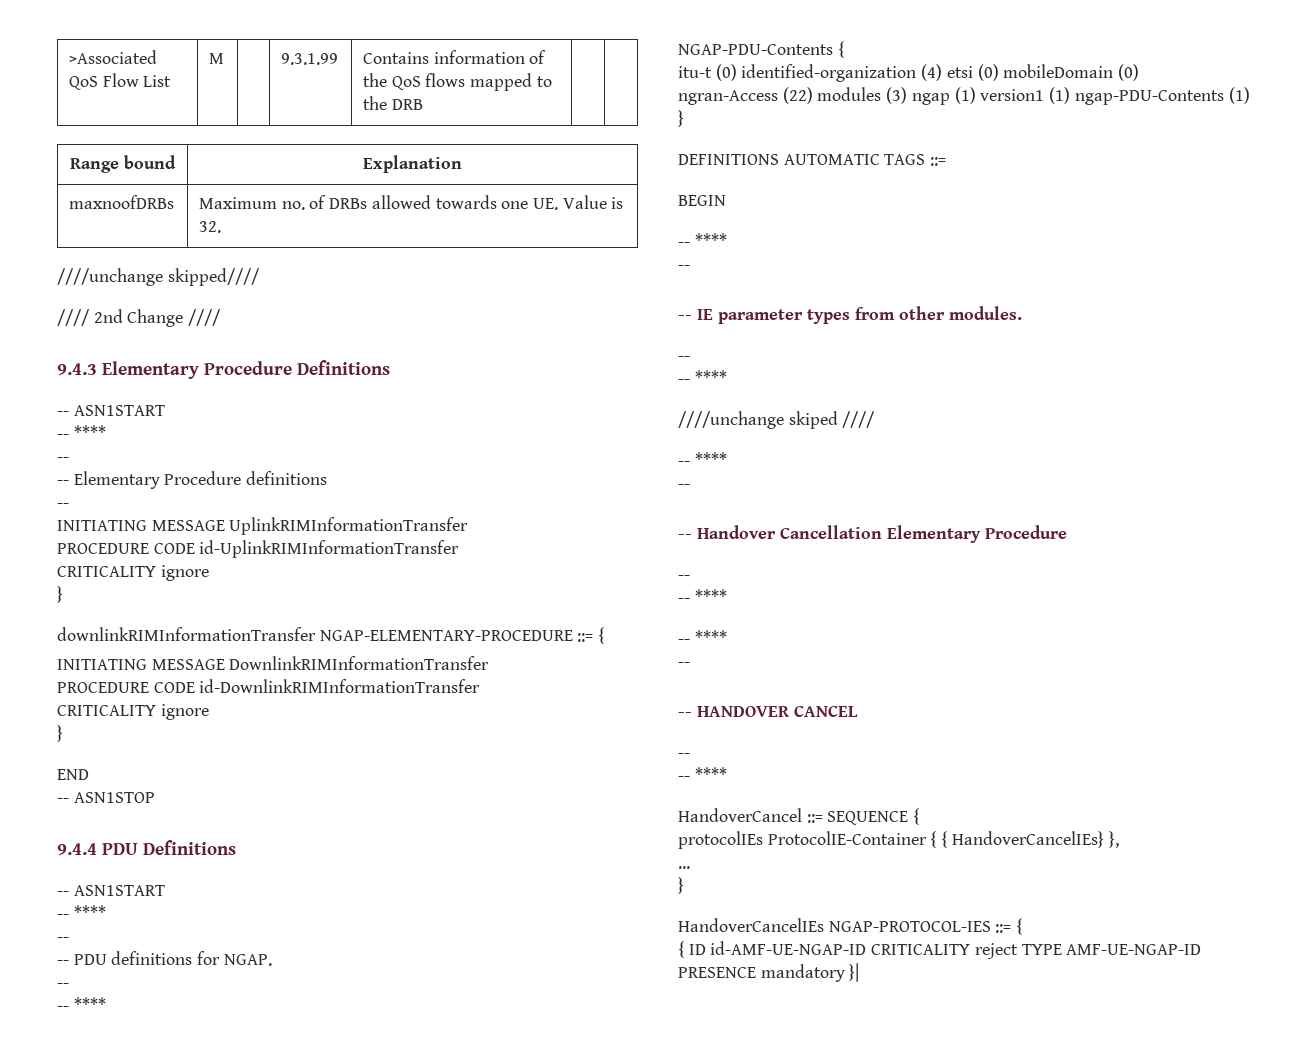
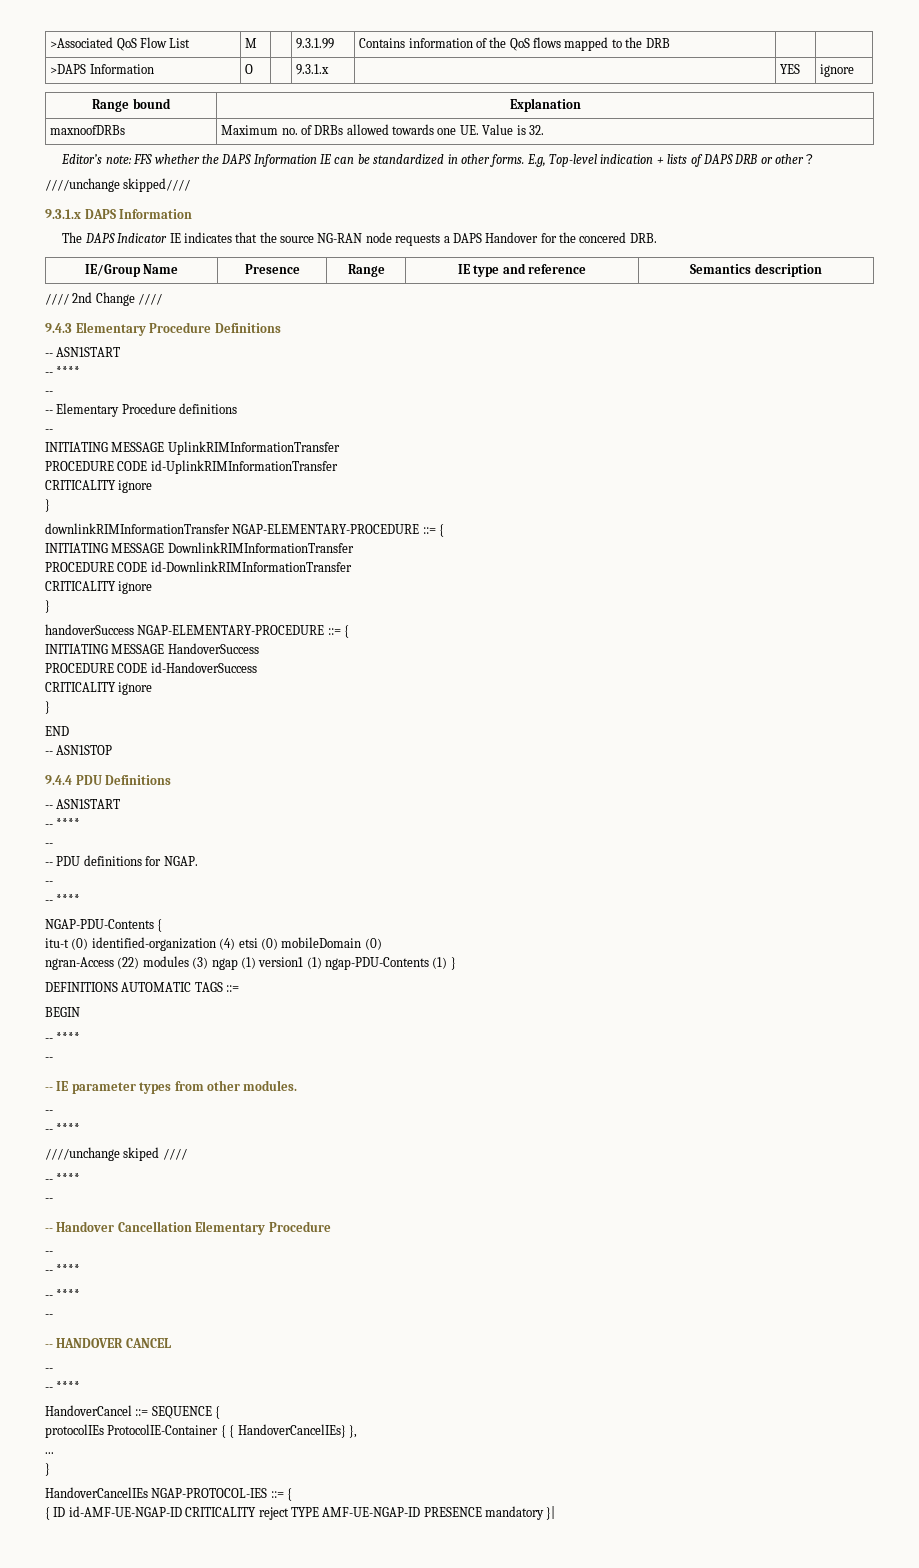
(423, 104) none -> [50,64,154,74] [245,64,254,74] [296,64,330,75] [780,64,801,74] [820,64,855,77] // >DAPS Information | O | | 9.3.1.x | | YES | ignore
[57,268,260,286] ////unchange skipped//// -> [61,154,817,167] [45,178,191,192] [45,209,193,219] [62,232,657,246] [84,264,179,277] [244,264,300,274] [347,264,385,277] [457,263,587,277] [690,263,822,277] Editor’s note: FFS whether the DAPS Information IE can be standardized in other forms. E.g, Top-level indication + lists of DAPS DRB or other？ // ////unchange skipped//// // 9.3.1.x DAPS Information // The DAPS Indicator IE indicates that the source NG-RAN node requests a DAPS Handover for the concered DRB. // IE/Group Name | Presence | Range | IE type and reference | Semantics description
(63, 733) none -> [45,624,350,638] [45,643,259,654] [45,662,257,673] [45,682,153,695] [45,701,50,714] // handoverSuccess NGAP-ELEMENTARY-PROCEDURE ::= { // INITIATING MESSAGE HandoverSuccess // PROCEDURE CODE id-HandoverSuccess // CRITICALITY ignore // }

